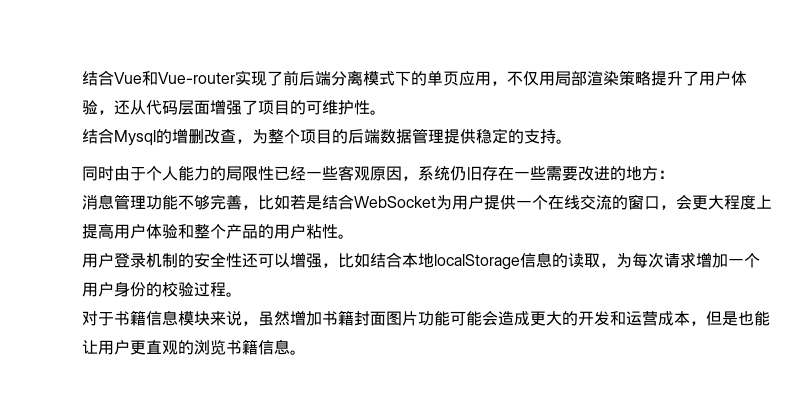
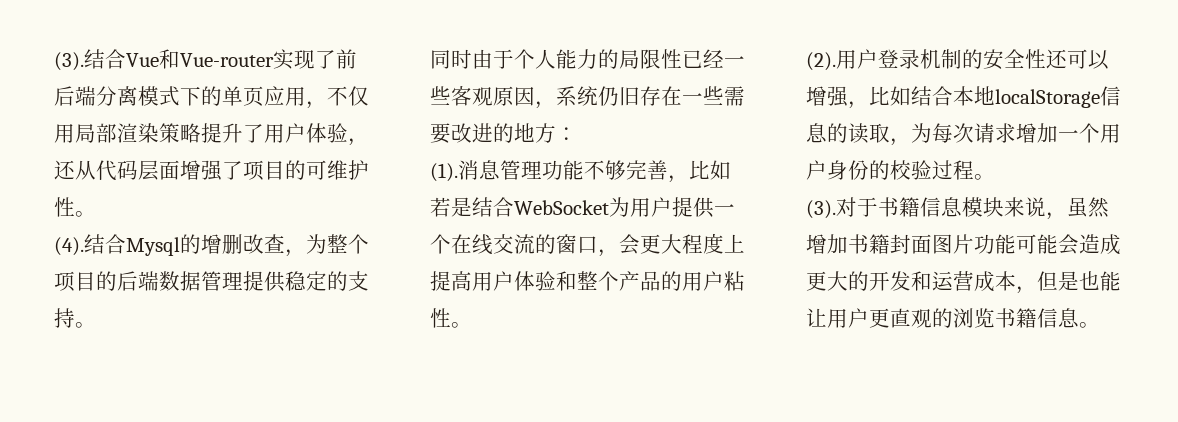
(82, 78) none -> [54,52,84,71] (3).
(386, 112) none -> [54,237,84,256] (4).
(674, 174) none -> [430,163,458,182] (1).
(354, 236) none -> [806,52,836,71] (2).
(242, 294) none -> [806,200,836,219] (3).

